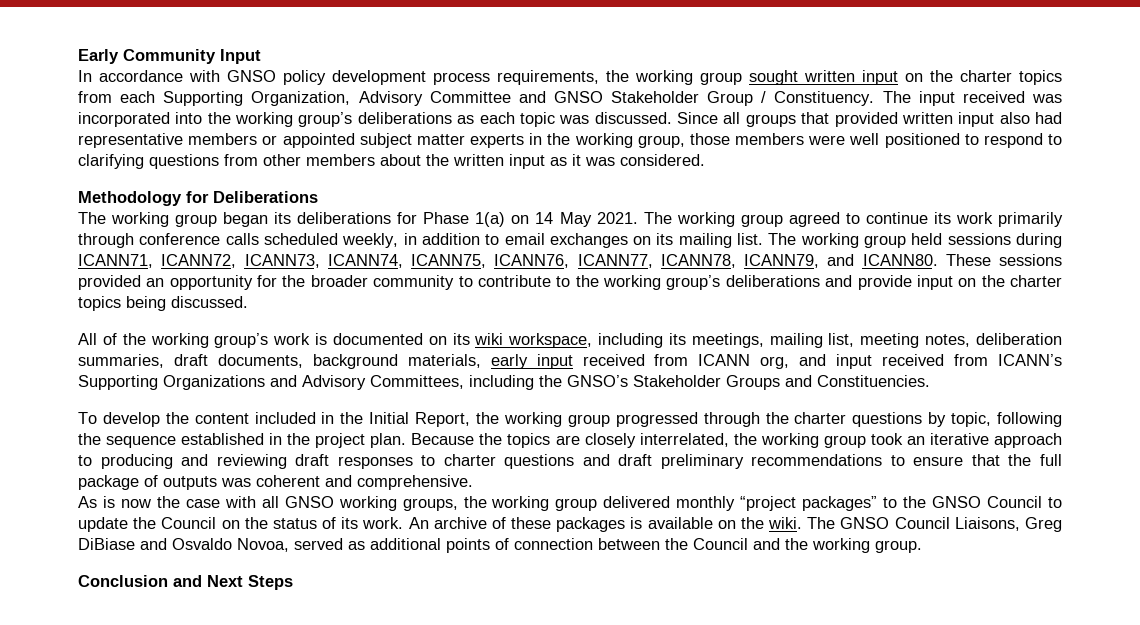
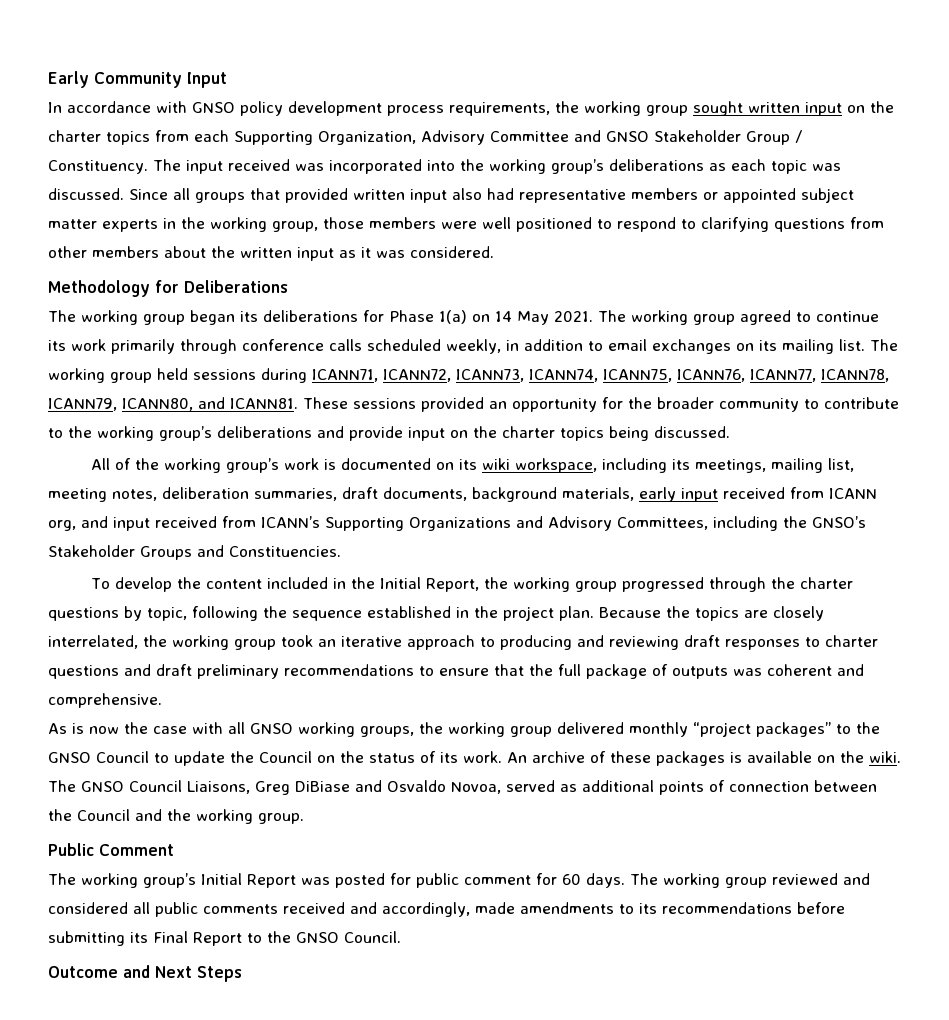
[827,254,938,266] and ICANN80. -> [122,397,298,411] ICANN80, and ICANN81.
[78,575,168,587] Conclusion -> [48,843,174,856] [48,873,870,888] [48,902,845,917] [48,931,401,946] [48,966,118,978] Public Comment // The working group’s Initial Report was posted for public comment for 60 days. The working group reviewed and considered all public comments received and accordingly, made amendments to its recommendations before submitting its Final Report to the GNSO Council. // Outcome

